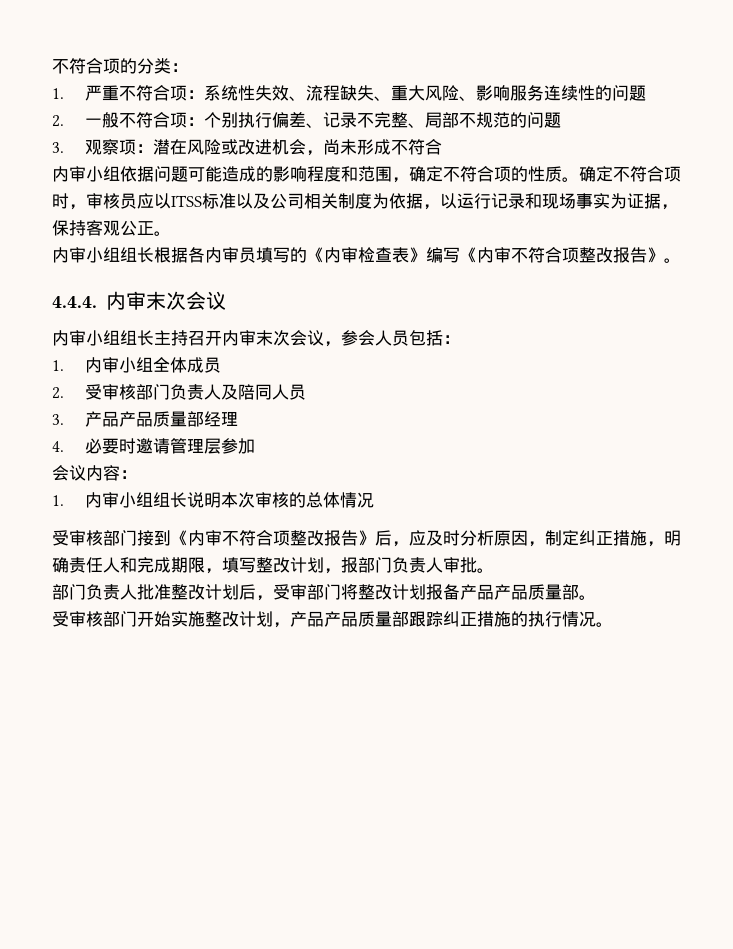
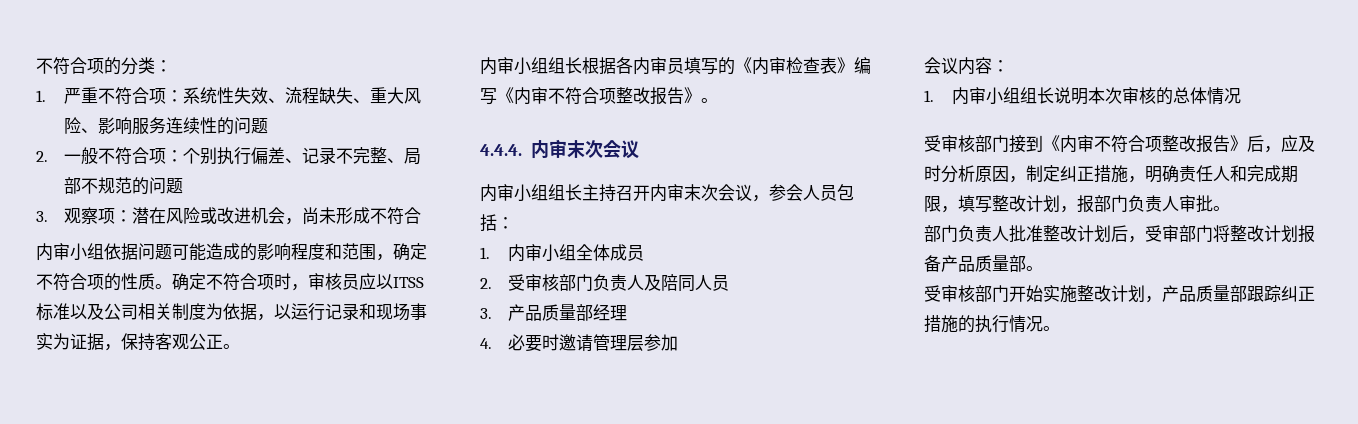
[118,411,153,427] 产品 -> (542, 313) none
[494,584,528,600] 产品 -> (975, 264) none
[324,611,358,627] 产品 -> (1196, 294) none

